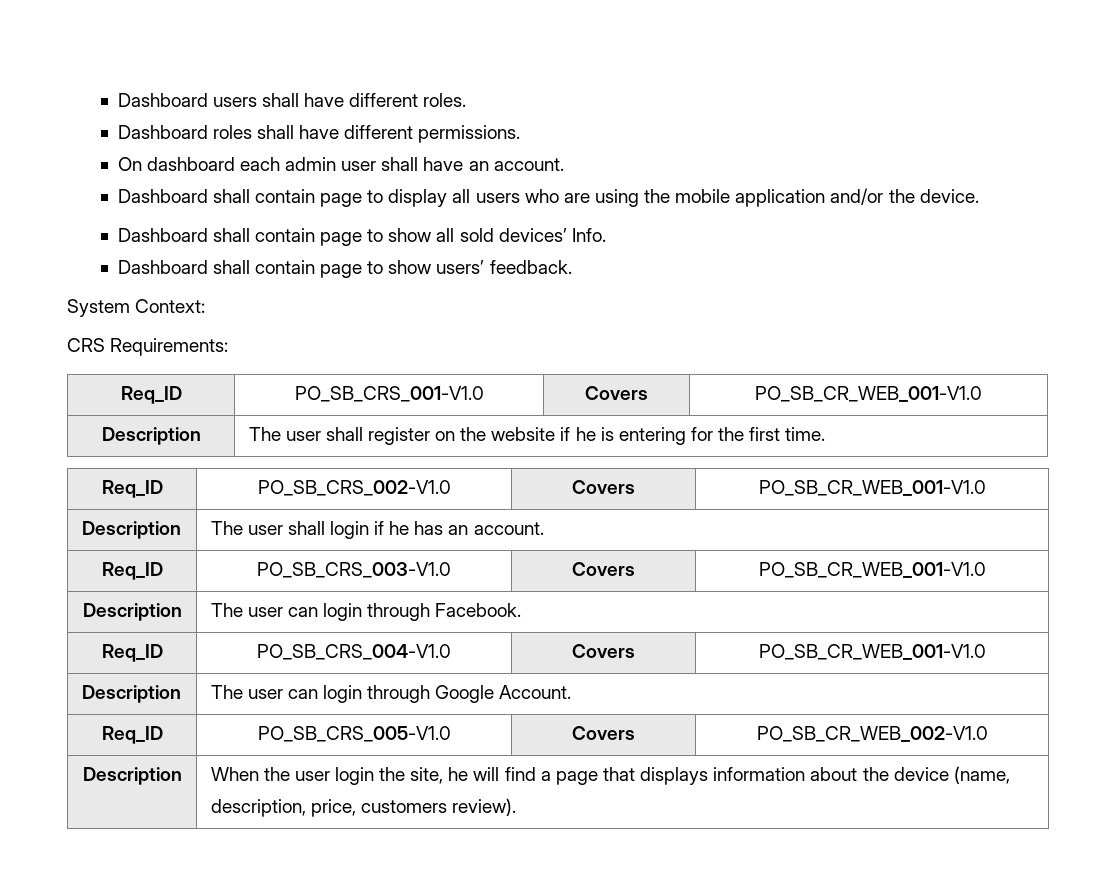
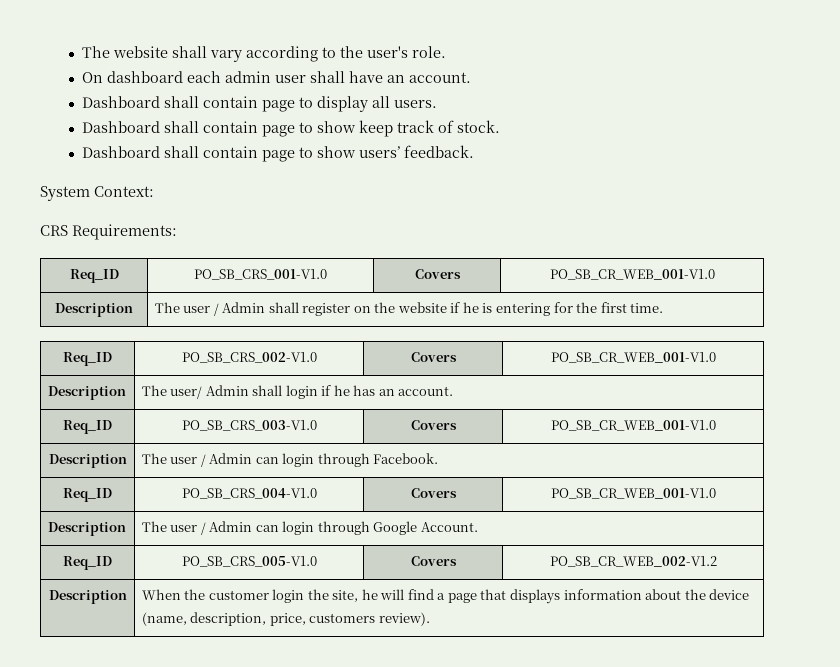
[117,93,467,107] [117,125,521,143] Dashboard users shall have different roles. // Dashboard roles shall have different permissions. -> [82,46,447,62] The website shall vary according to the user's role.
[475,188,979,207] [117,228,606,246] users who are using the mobile application and/or the device. // Dashboard shall contain page to show all sold devices’ Info. -> [394,100,438,108] [82,120,501,137] users. // Dashboard shall contain page to show keep track of stock.
(321, 436) none -> [213,302,266,316] / Admin
[247,525,283,535] user -> [170,385,249,399] user/ Admin
(283, 612) none -> [200,453,253,467] / Admin
(283, 694) none -> [200,521,253,535] / Admin
[756,726,988,742] PO_SB_CR_WEB_002-V1.0 -> [549,556,717,567] PO_SB_CR_WEB_002-V1.2
[294,771,330,781] user -> [208,590,269,600] customer

